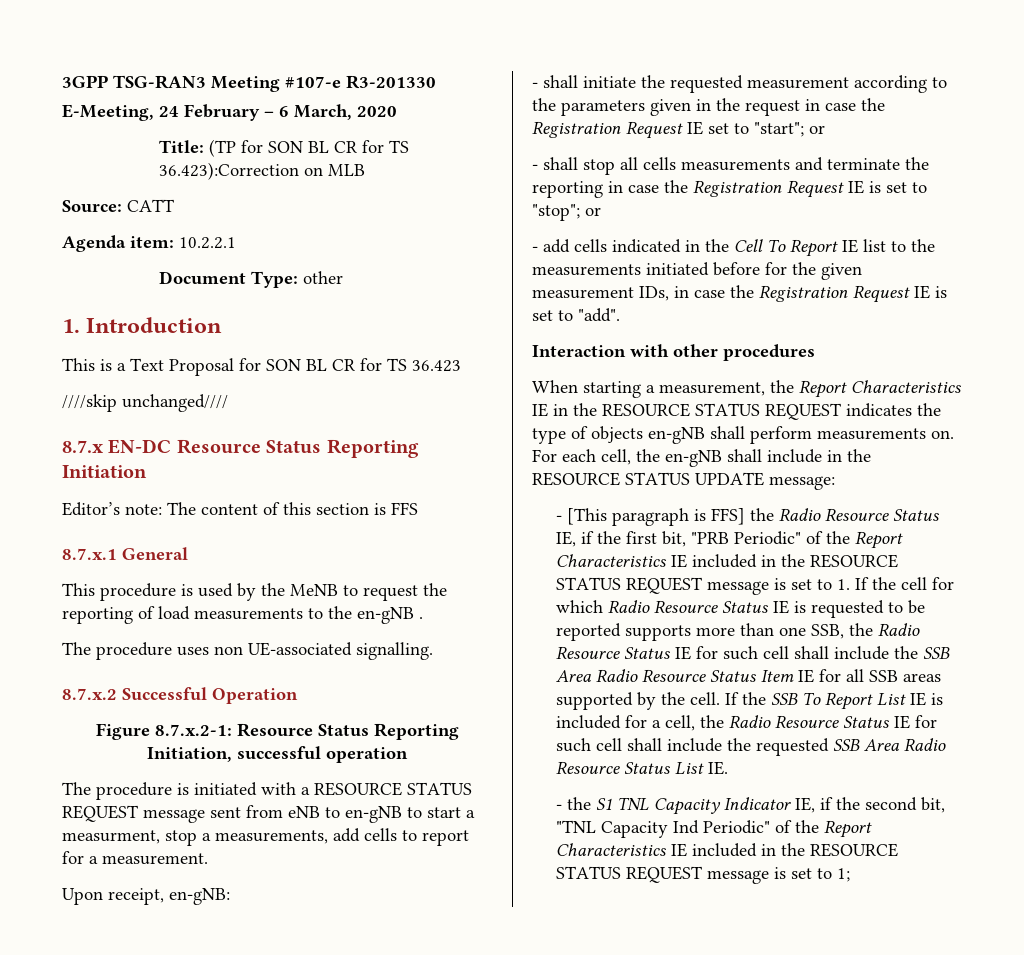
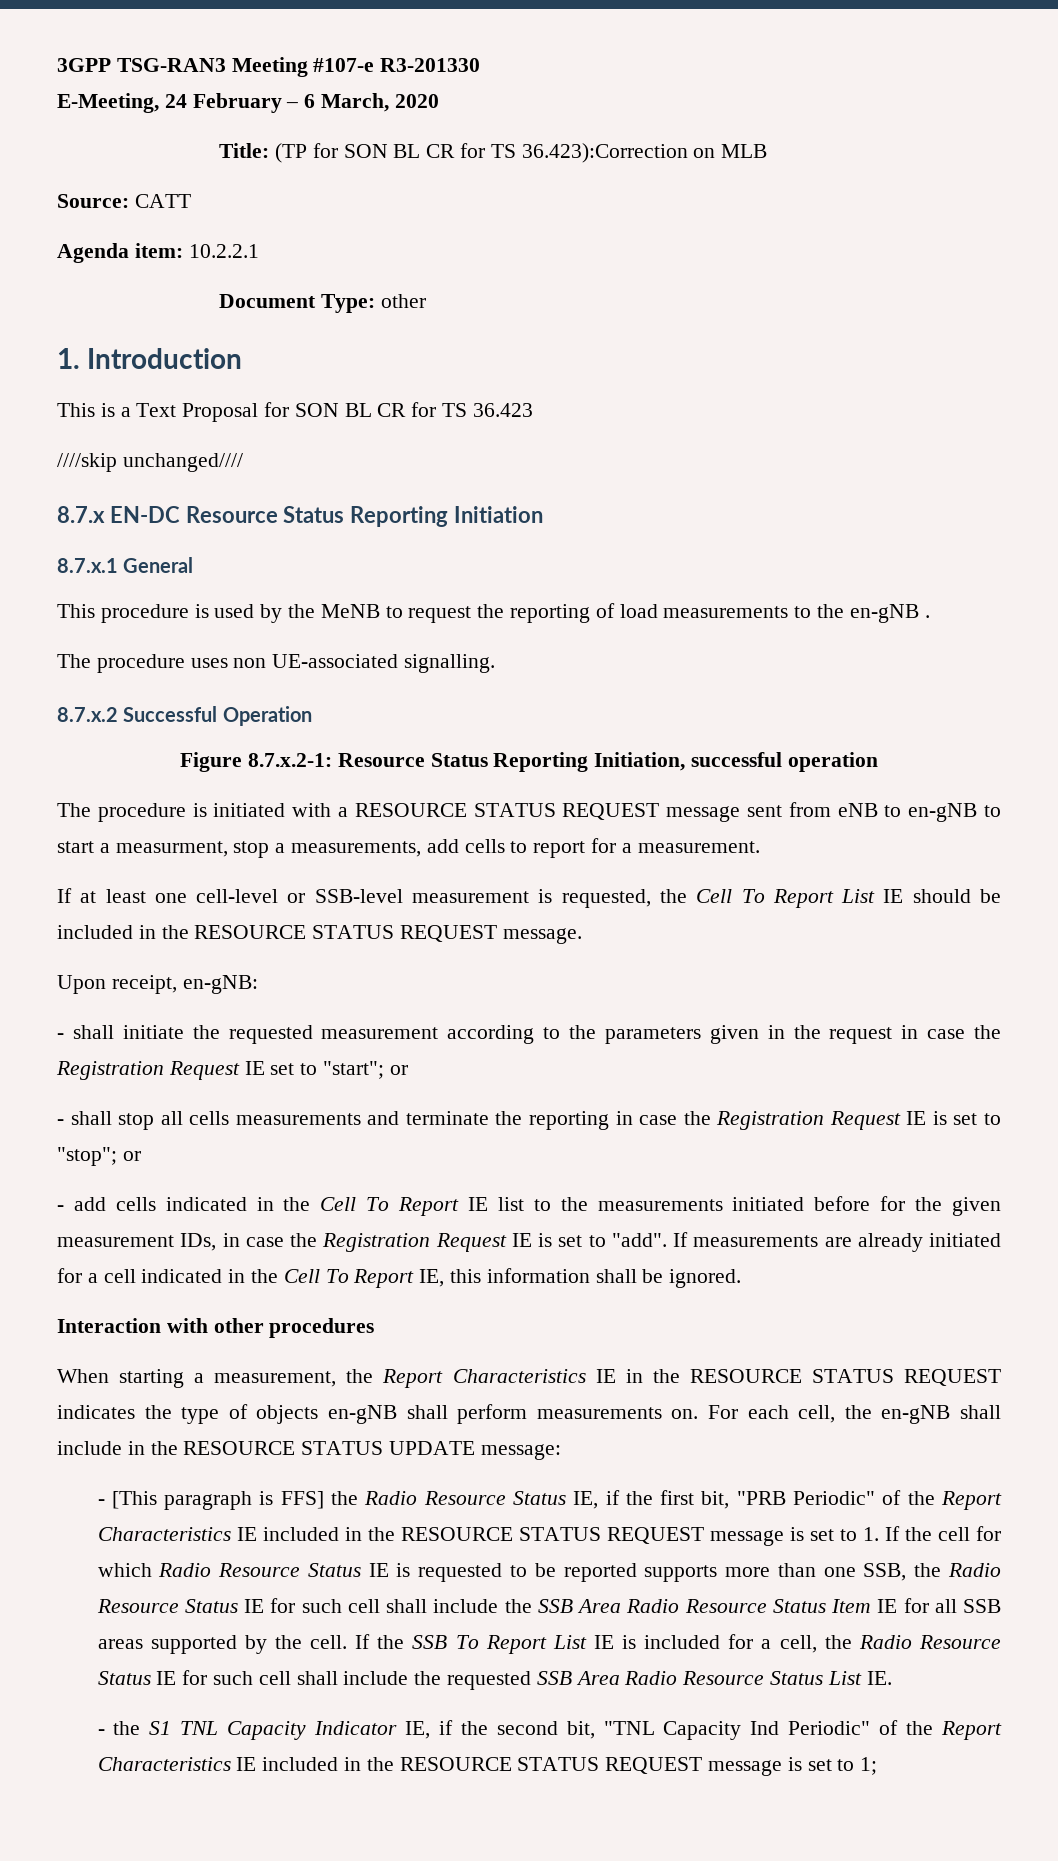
[62,502,418,516] // Editor’s note: The content of this section is FFS -> (544, 514) none
(208, 859) none -> [57,888,1001,908] [57,925,582,944] // If at least one cell-level or SSB-level measurement is requested, the Cell To Report List IE should be included in the RESOURCE STATUS REQUEST message.
(620, 315) none -> [673,1232,1001,1252] [57,1268,742,1288] If measurements are already initiated for a cell indicated in the Cell To Report IE, this information shall be ignored.

